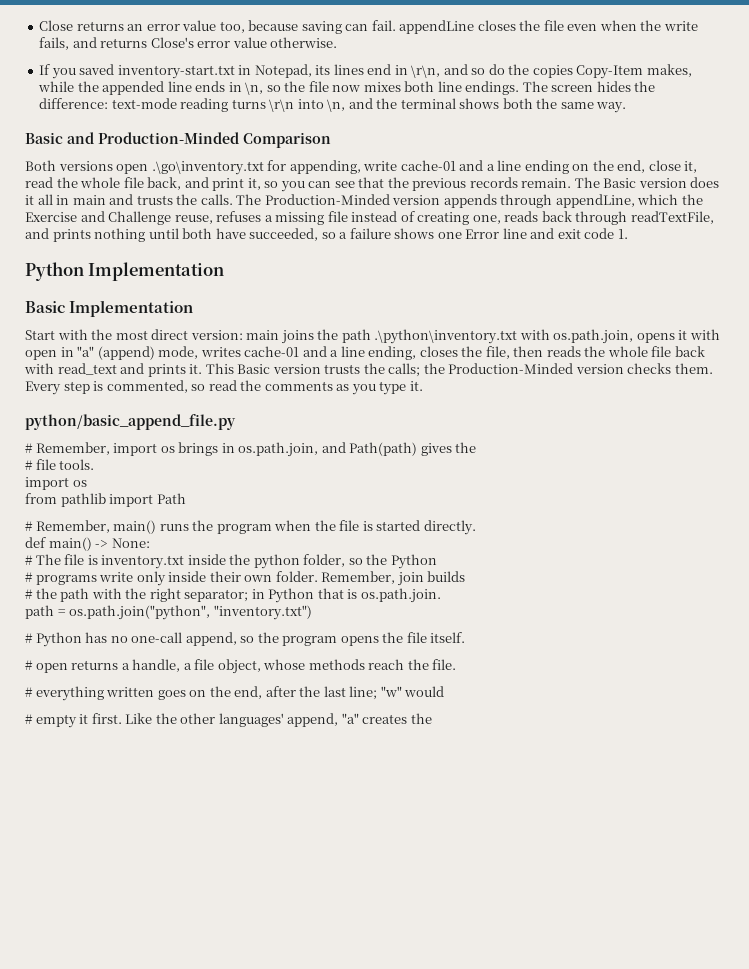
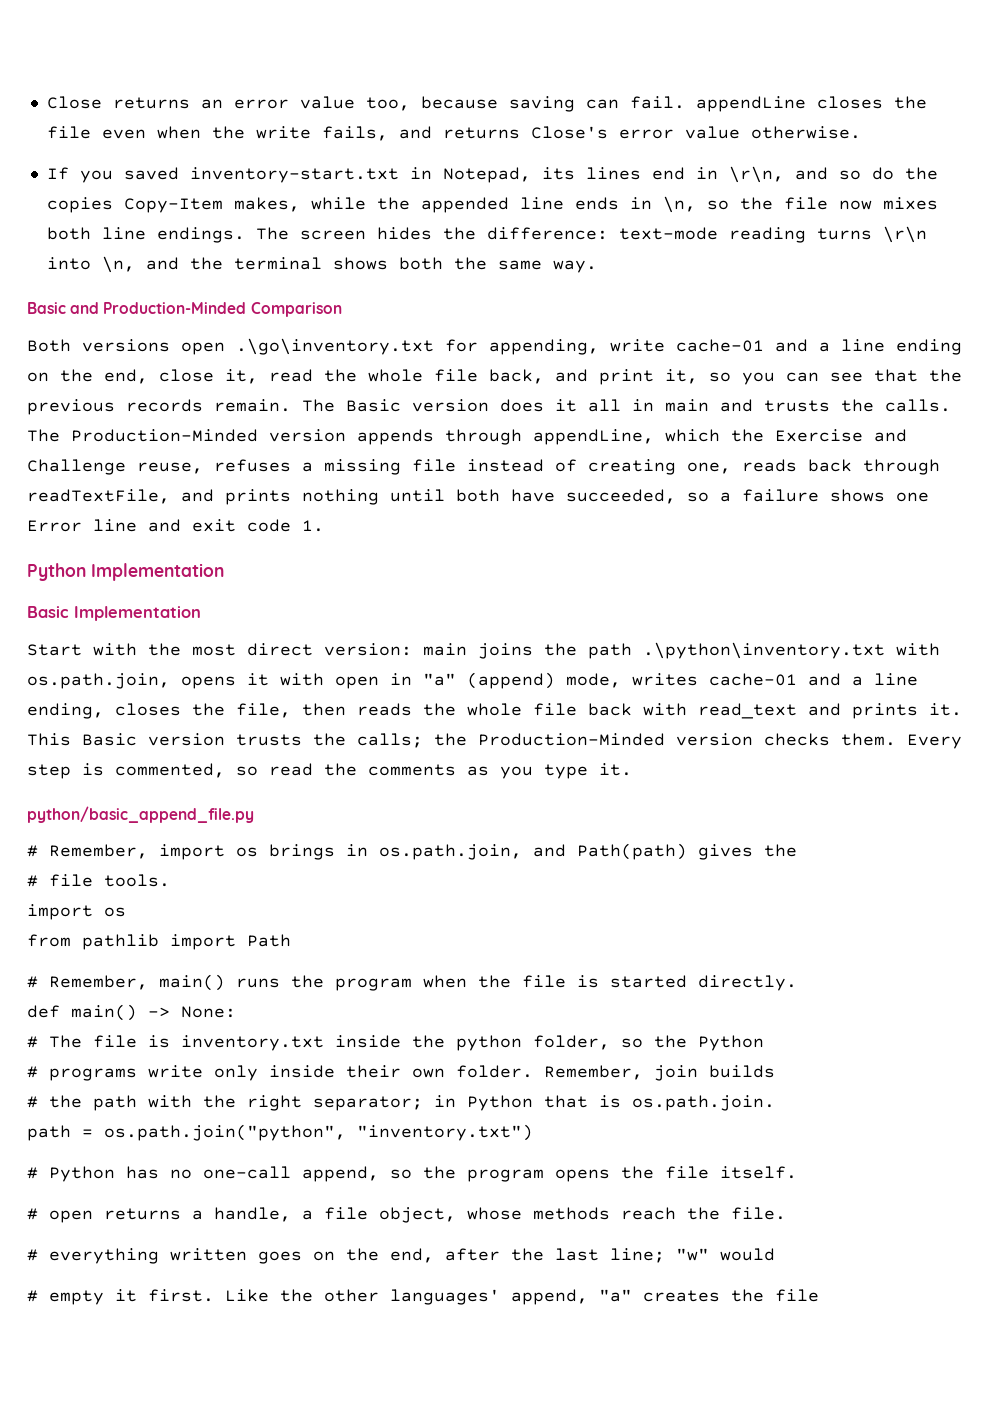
(432, 718) none -> [775,1289,819,1302] file

